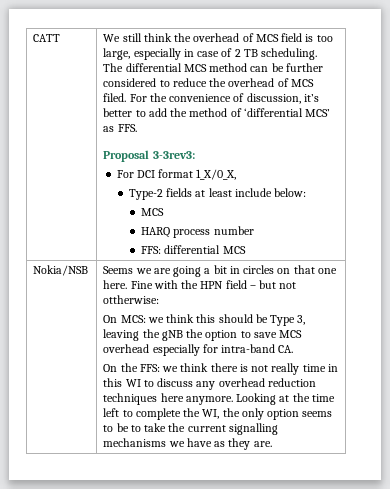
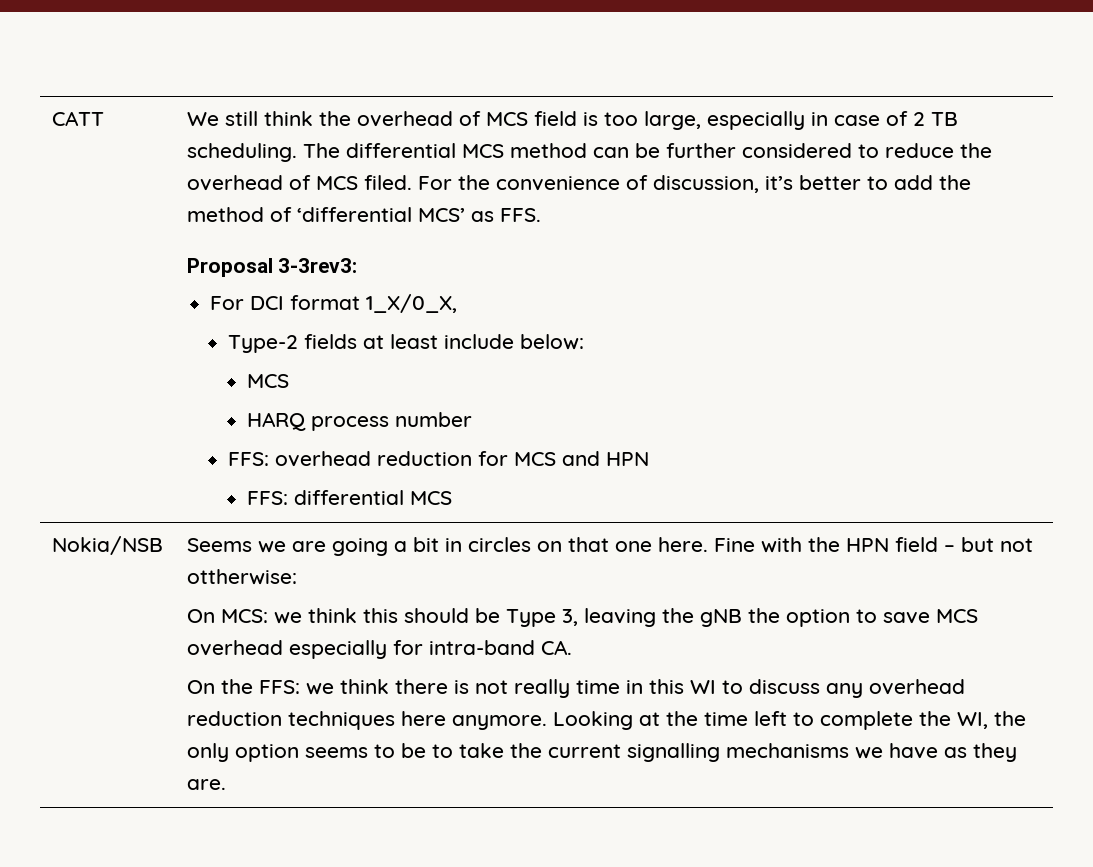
(254, 230) none -> [228,451,650,467] // FFS: overhead reduction for MCS and HPN

